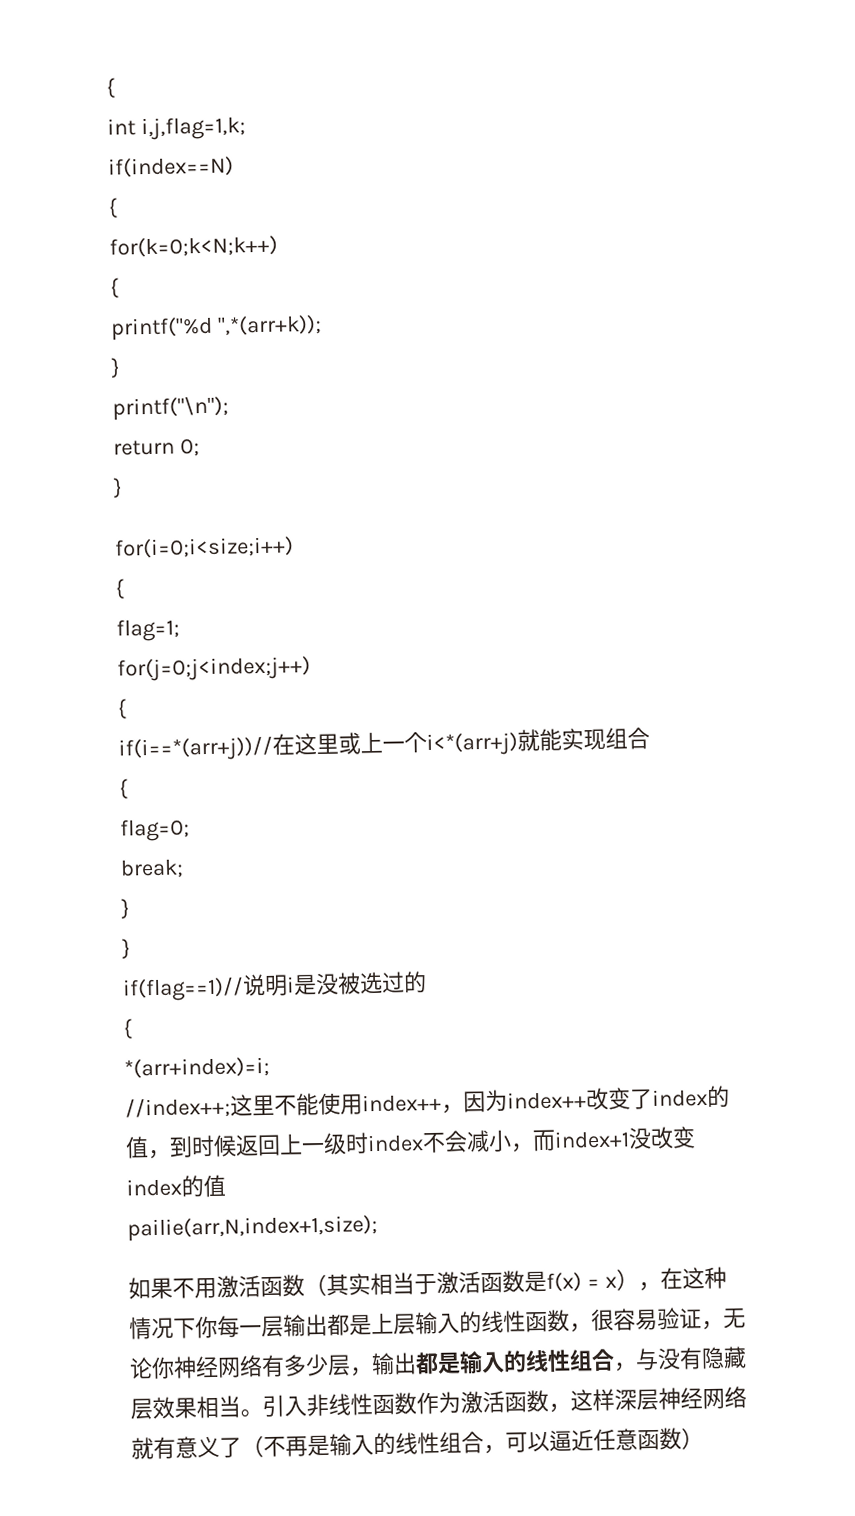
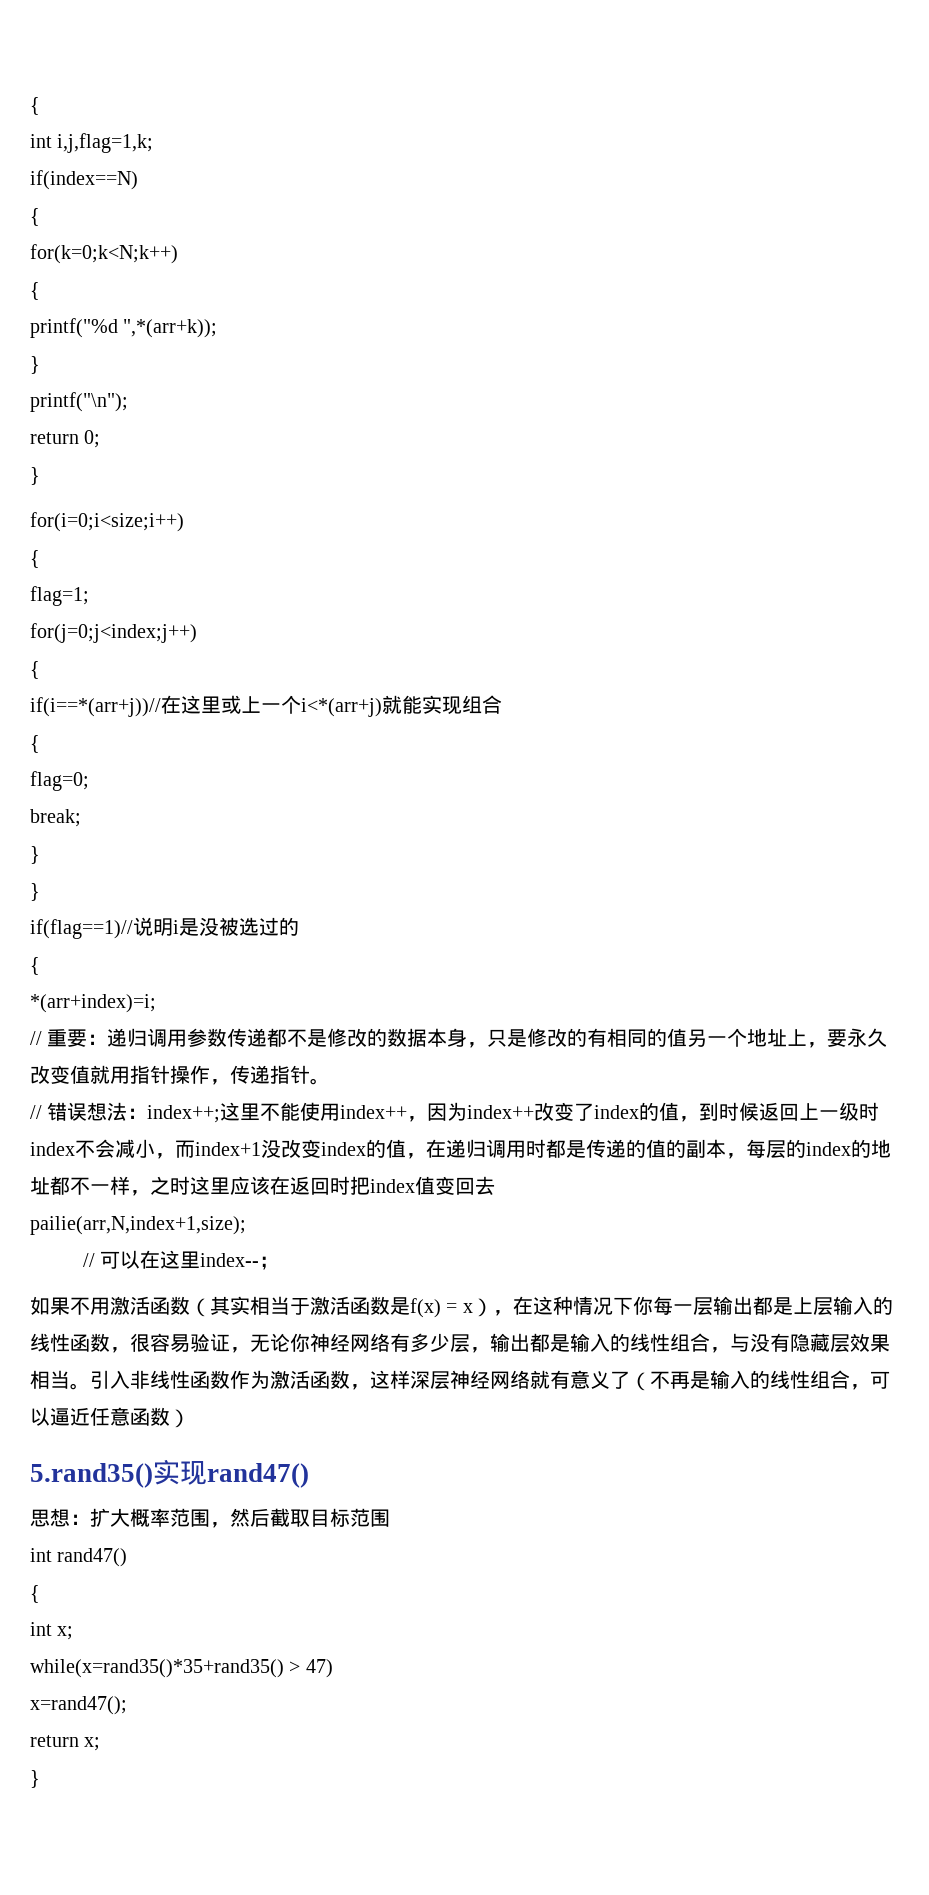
[125,1096,231,1119] //index++; -> [30,1028,888,1048] [30,1065,330,1085] [30,1102,221,1123] // 重要：递归调用参数传递都不是修改的数据本身，只是修改的有相同的值另一个地址上，要永久改变值就用指针操作，传递指针。 // // 错误想法：index++;
[127,1214,378,1242] // pailie(arr,N,index+1,size); -> [406,1139,891,1159] [30,1176,495,1196] [30,1216,246,1235] [82,1250,280,1270] ，在递归调用时都是传递的值的副本，每层的index的地址都不一样，之时这里应该在返回时把index值变回去 // pailie(arr,N,index+1,size); // // 可以在这里index--；
(704, 1439) none -> [30,1459,309,1488] [30,1508,390,1528] [30,1548,128,1567] [30,1585,40,1603] [30,1622,74,1640] [30,1659,333,1678] [30,1696,127,1715] [30,1735,101,1751] [30,1770,40,1788] // 5.rand35()实现rand47() // 思想：扩大概率范围，然后截取目标范围 // int rand47() // { // int x; // while(x=rand35()*35+rand35() > 47) // x=rand47(); // return x; // }

